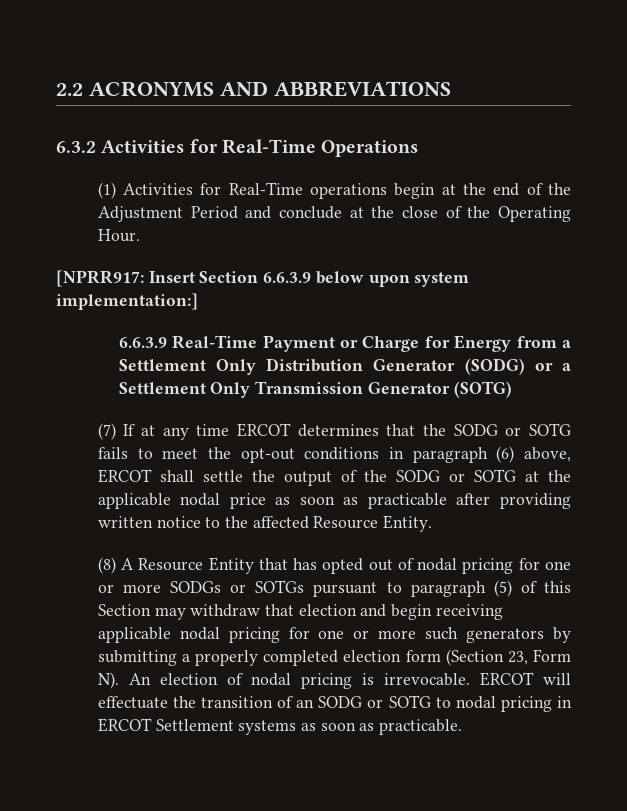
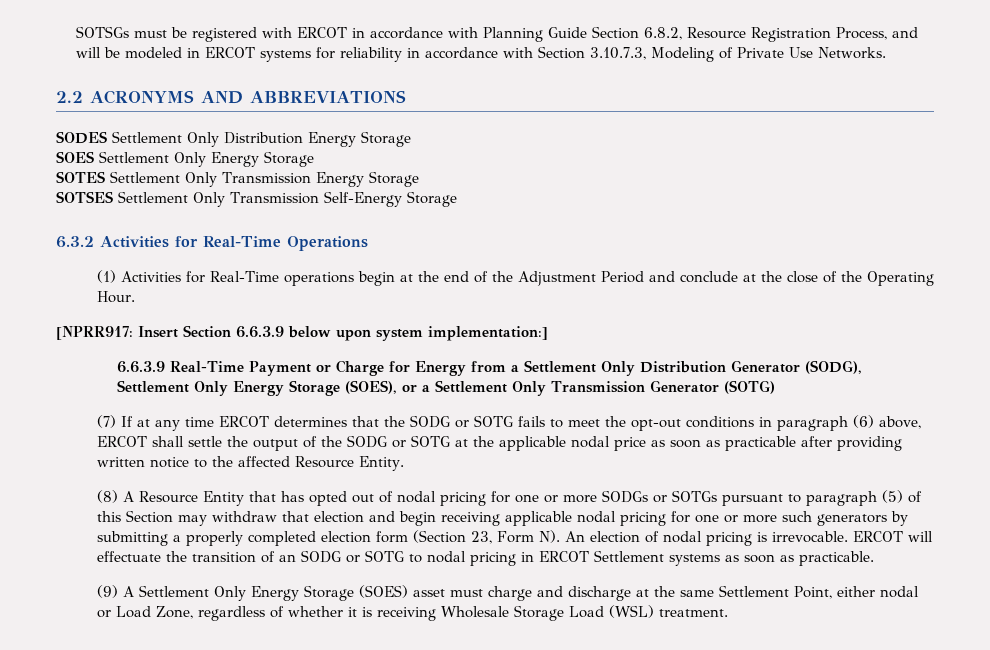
[56,81,451,97] 2.2 ACRONYMS AND ABBREVIATIONS -> [76,26,919,42] [76,46,887,62] [56,90,406,104] [56,131,411,147] [56,151,314,167] [56,171,419,187] [56,191,457,207] SOTSGs must be registered with ERCOT in accordance with Planning Guide Section 6.8.2, Resource Registration Process, and will be modeled in ERCOT systems for reliability in accordance with Section 3.10.7.3, Modeling of Private Use Networks. // 2.2 ACRONYMS AND ABBREVIATIONS // SODES Settlement Only Distribution Energy Storage // SOES Settlement Only Energy Storage // SOTES Settlement Only Transmission Energy Storage // SOTSES Settlement Only Transmission Self-Energy Storage
[464,358,525,375] (SODG) -> [804,360,862,374] [116,380,397,396] (SODG), Settlement Only Energy Storage (SOES),
(463, 727) none -> [96,585,919,601] [96,605,728,621] // (9) A Settlement Only Energy Storage (SOES) asset must charge and discharge at the same Settlement Point, either nodal or Load Zone, regardless of whether it is receiving Wholesale Storage Load (WSL) treatment.

